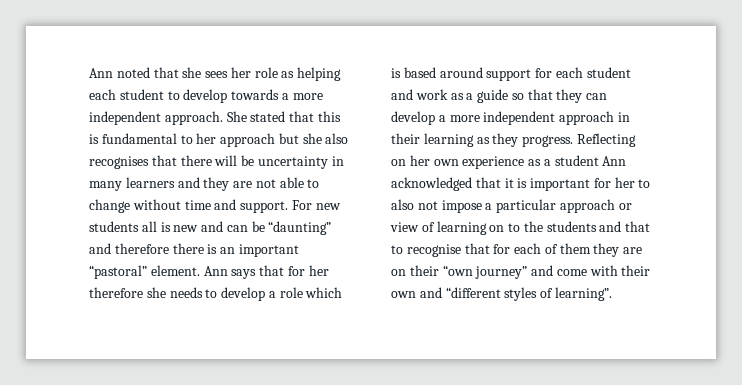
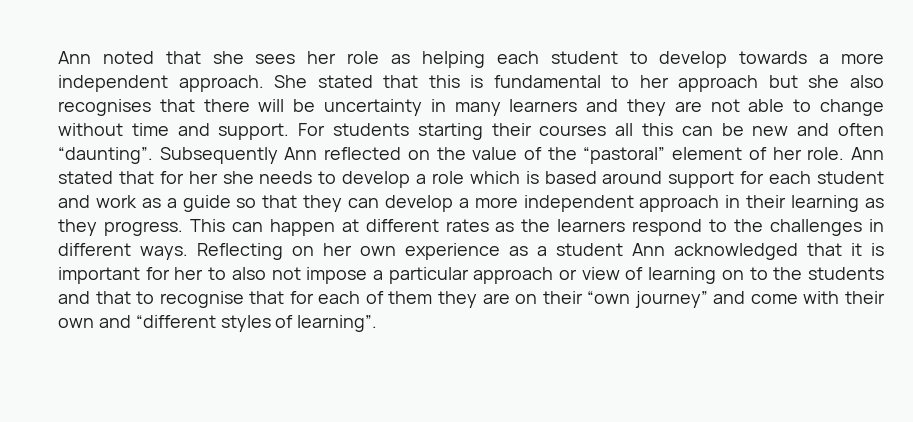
[315,203,341,210] [89,221,332,235] [89,243,299,257] [89,265,257,279] new students all is new and can be “daunting” and therefore there is an important “pastoral” element. Ann says -> [333,123,884,140] [58,147,884,164] [58,171,113,184] students starting their courses all this can be new and often “daunting”. Subsequently Ann reflected on the value of the “pastoral” element of her role. Ann stated
[89,287,143,298] therefore -> (218, 177) none
(574, 141) none -> [189,219,884,236] [58,243,188,260] This can happen at different rates as the learners respond to the challenges in different ways.

